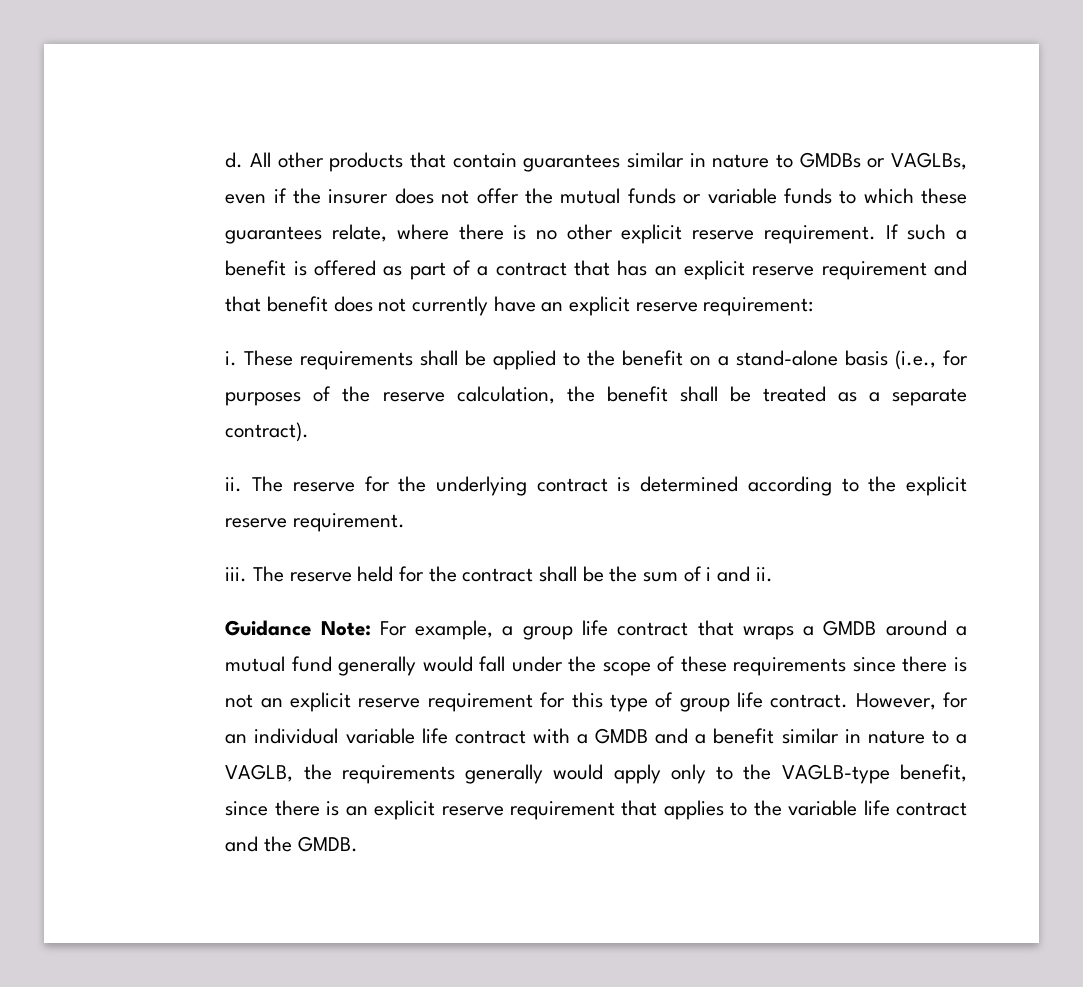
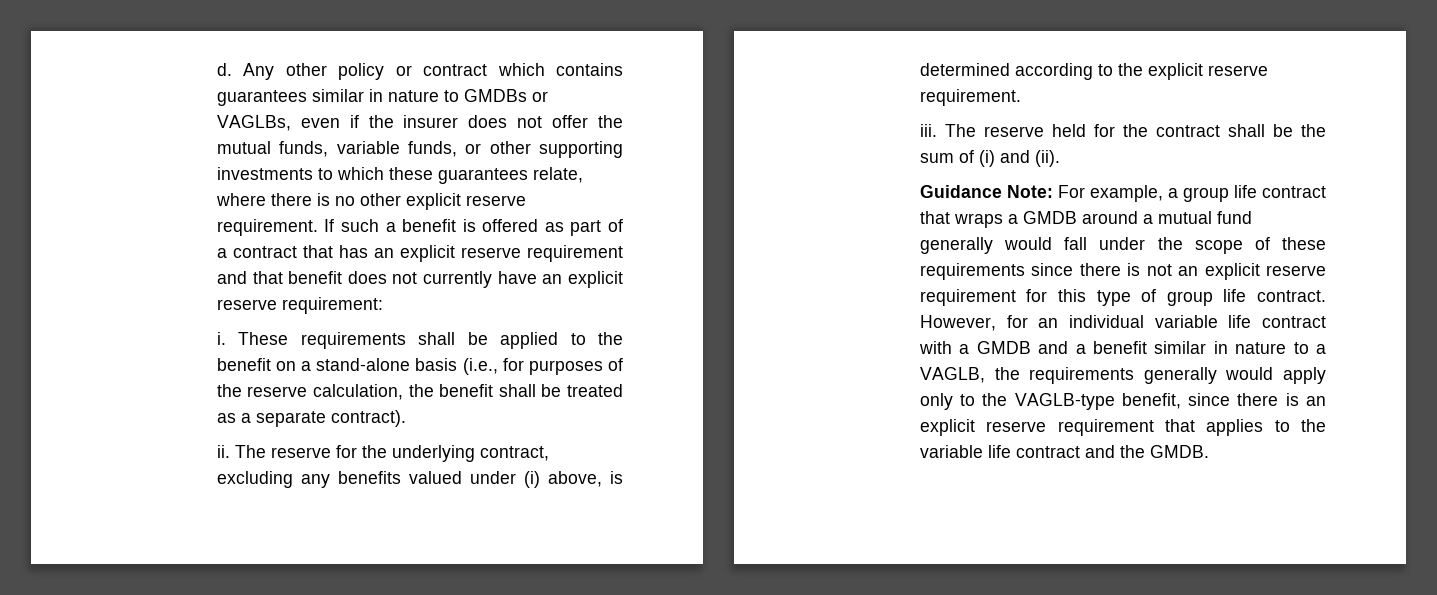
[250,152,517,172] All other products that contain -> [243,63,623,80] Any other policy or contract which contains
[627,188,832,204] funds or variable funds -> [279,141,623,158] [216,167,313,180] funds, variable funds, or other supporting investments
[536,478,608,492] contract -> [479,446,549,461] [216,471,602,488] contract, excluding any benefits valued under (i) above,
[706,566,773,582] i and ii. -> [978,150,1060,167] (i) and (ii).

